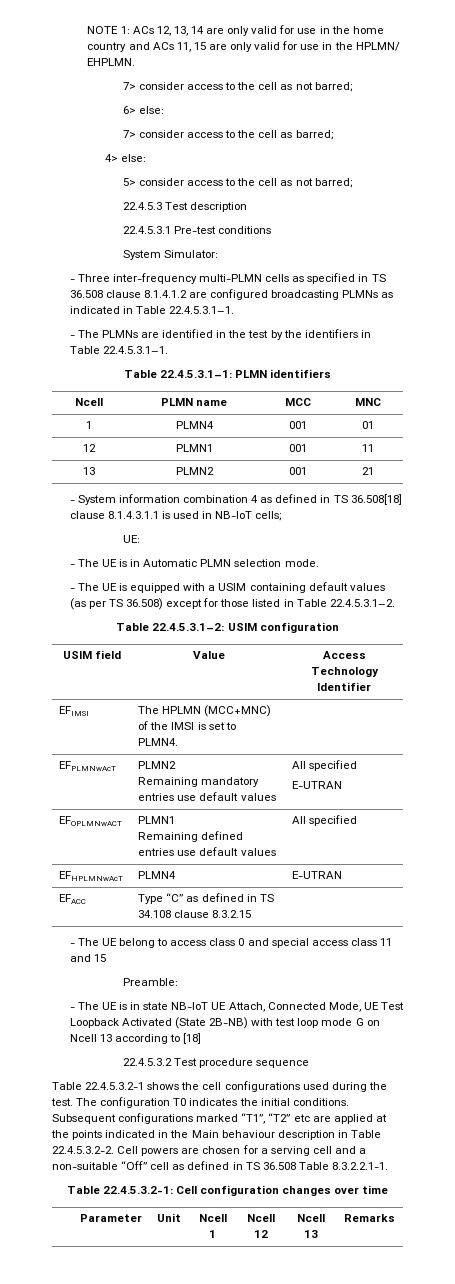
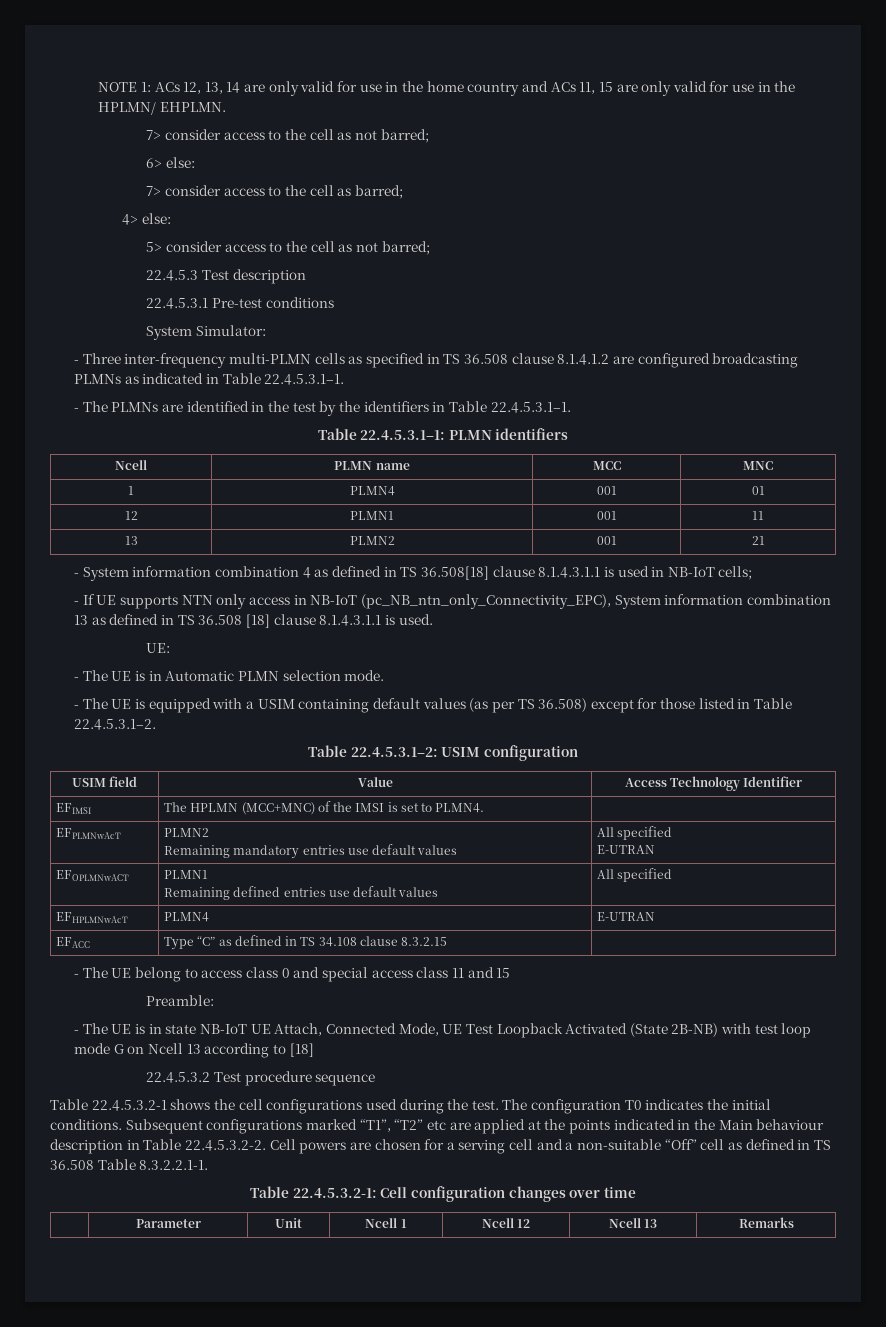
(282, 516) none -> [74,594,831,609] [74,614,433,628] // - If UE supports NTN only access in NB-IoT (pc_NB_ntn_only_Connectivity_EPC), System information combination 13 as defined in TS 36.508 [18] clause 8.1.4.3.1.1 is used.

